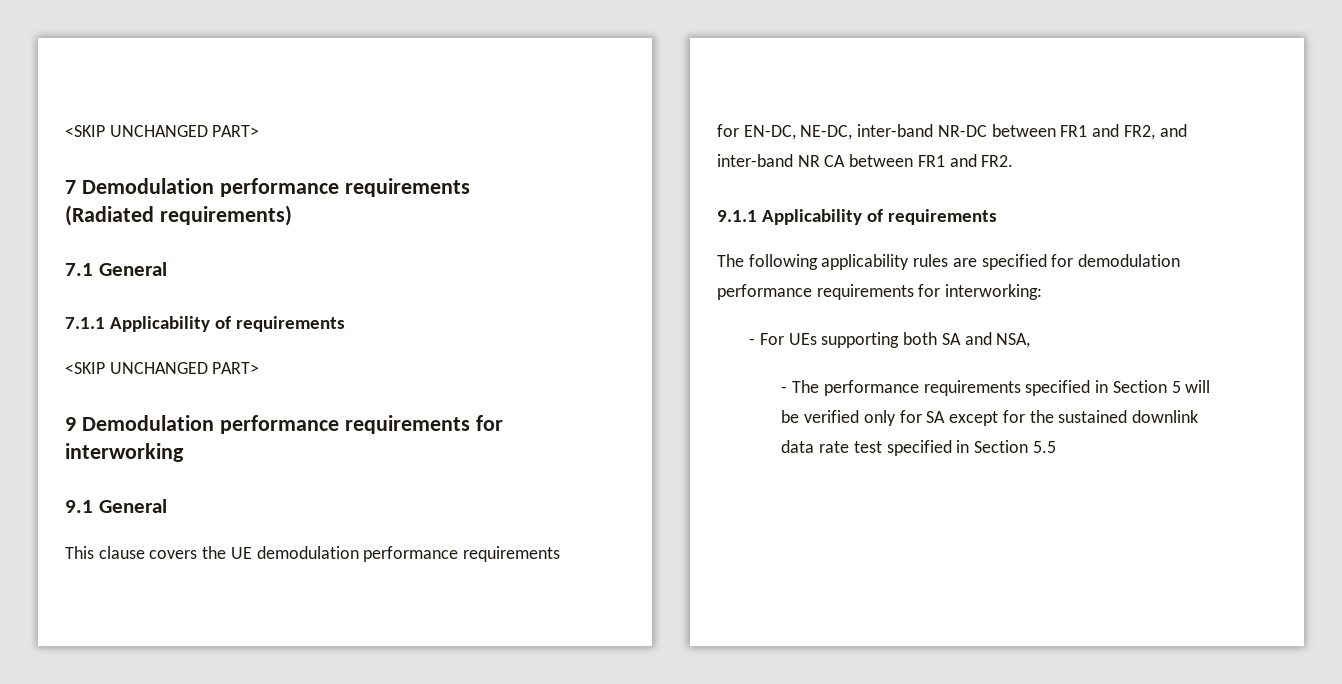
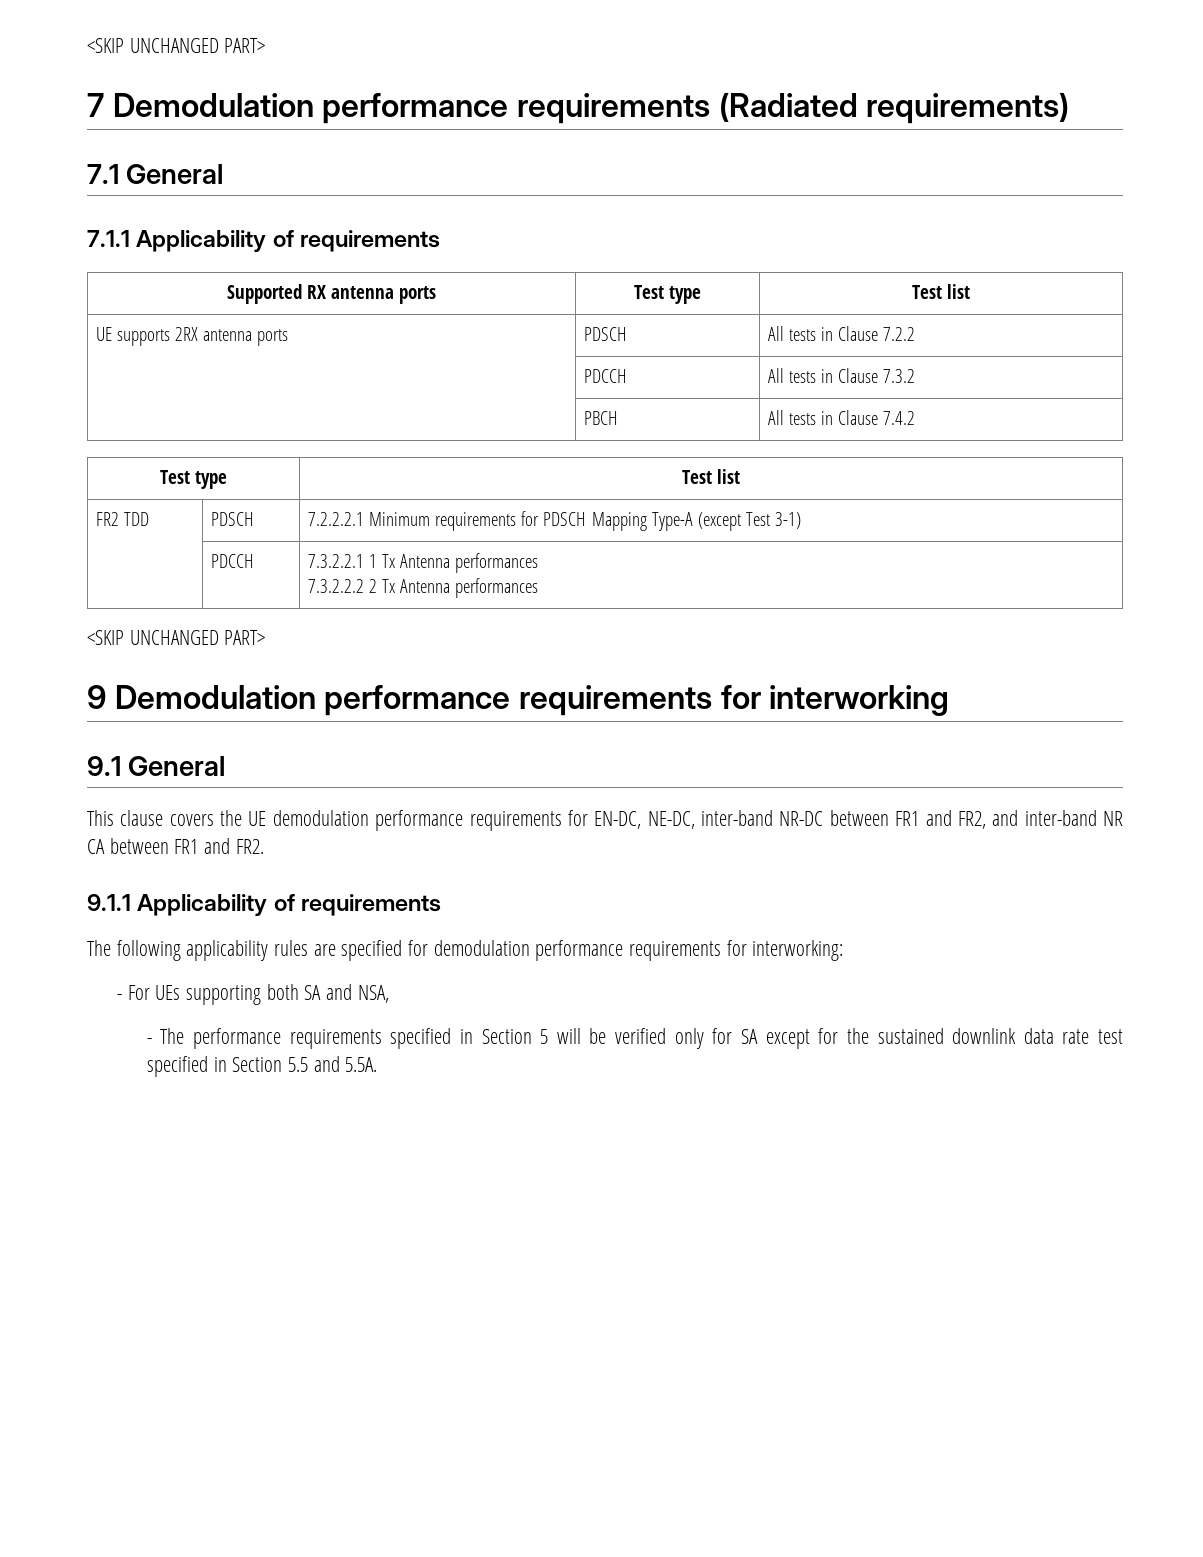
(346, 324) none -> [226,284,437,304] [633,285,702,304] [911,284,971,299] [95,327,289,346] [583,327,627,341] [767,326,916,341] [583,369,627,383] [767,368,916,383] [583,411,618,425] [767,410,916,425] [159,470,228,489] [681,469,741,484] [95,512,150,526] [210,512,254,526] [307,511,802,531] [210,554,254,568] [307,553,539,573] [307,578,539,598] // Supported RX antenna ports | Test type | Test list // UE supports 2RX antenna ports | PDSCH | All tests in Clause 7.2.2 // | PDCCH | All tests in Clause 7.3.2 // | PBCH | All tests in Clause 7.4.2 // Test type | Test list // FR2 TDD | PDSCH | 7.2.2.2.1 Minimum requirements for PDSCH Mapping Type-A (except Test 3-1) // | PDCCH | 7.3.2.2.1 1 Tx Antenna performances // 7.3.2.2.2 2 Tx Antenna performances
(1056, 447) none -> [313,1056,378,1072] and 5.5A.

